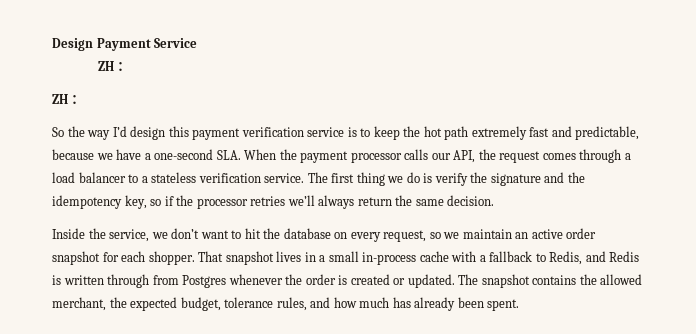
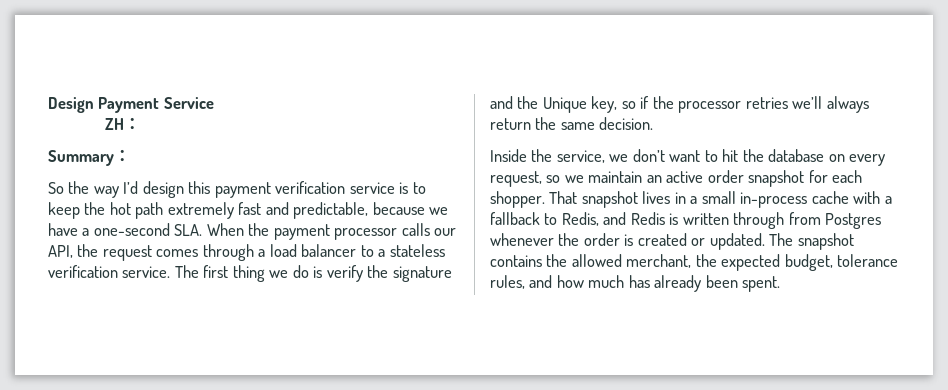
[52,94,68,104] ZH -> [48,150,114,166] Summary
[52,195,122,209] idempotency -> [542,97,587,113] Unique

